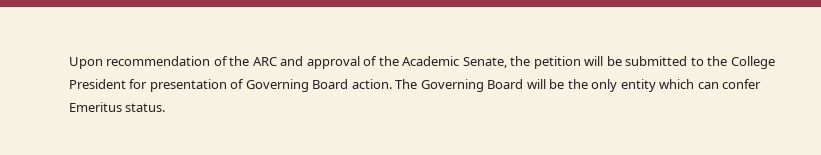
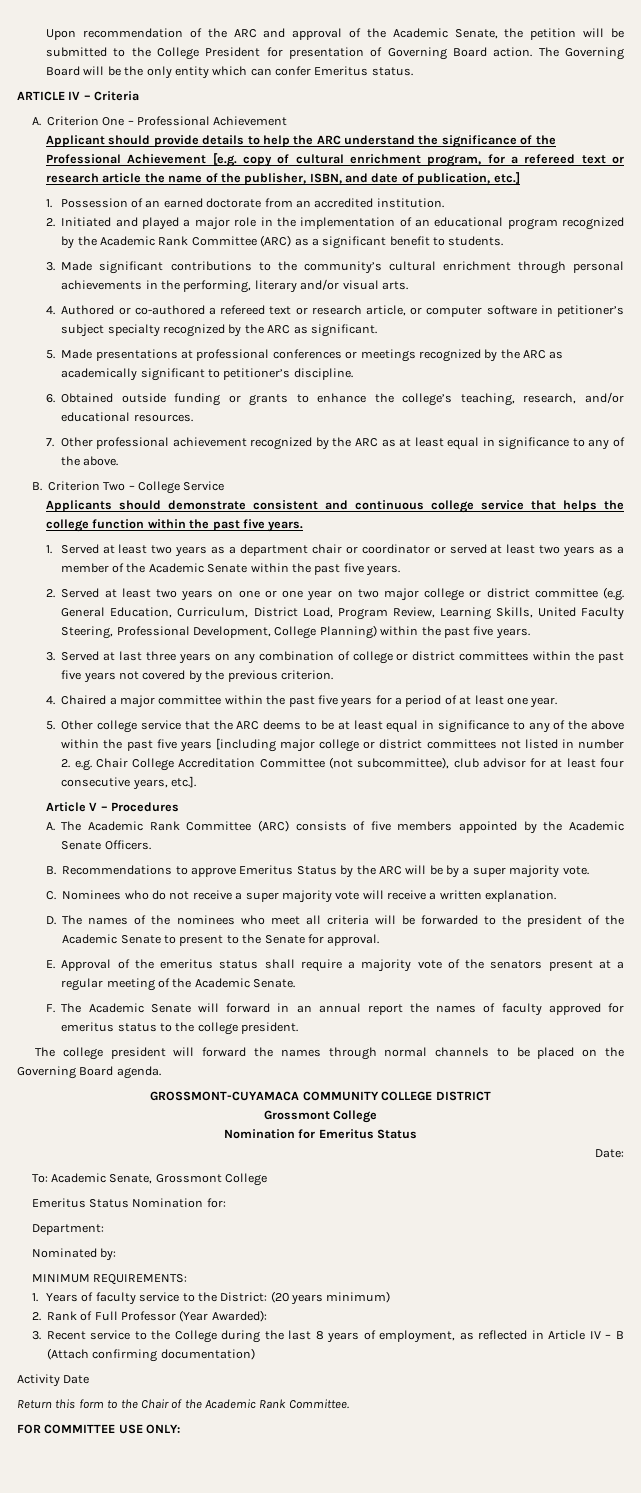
(166, 107) none -> [17,91,140,101] [31,116,288,126] [46,135,556,148] [46,153,624,167] [46,172,520,185] [46,198,444,208] [46,217,624,230] [61,235,504,249] [46,261,624,274] [61,279,408,293] [46,305,624,317] [61,324,377,337] [46,349,564,362] [61,368,353,381] [46,392,624,406] [61,412,193,422] [46,437,626,450] [60,456,119,466] [31,481,225,494] [46,500,624,513] [46,519,304,532] [46,544,625,557] [60,563,401,576] [46,587,624,601] [61,607,624,620] [61,625,530,639] [46,651,625,664] [61,670,333,683] [46,695,558,708] [46,720,625,733] [61,738,624,752] [61,757,624,771] [61,776,197,790] [46,802,180,812] [46,820,624,834] [61,840,151,850] [46,865,589,878] [46,890,557,903] [46,915,625,927] [62,934,380,946] [46,959,624,972] [61,978,296,991] [46,1003,625,1016] [61,1022,299,1035] [35,1047,625,1060] [17,1066,161,1079] [150,1091,491,1101] [263,1110,378,1123] [223,1129,418,1139] [595,1149,624,1158] [31,1173,268,1186] [31,1198,226,1208] [31,1224,104,1235] [31,1248,116,1261] [31,1274,187,1285] [31,1291,391,1305] [31,1310,267,1322] [31,1330,625,1343] [46,1348,255,1362] [17,1374,90,1387] [17,1399,349,1409] [17,1424,181,1434] // ARTICLE IV – Criteria // A. Criterion One – Professional Achievement // Applicant should provide details to help the ARC understand the significance of the Professional Achievement [e.g. copy of cultural enrichment program, for a refereed text or research article the name of the publisher, ISBN, and date of publication, etc.] // 1. Possession of an earned doctorate from an accredited institution. // 2. Initiated and played a major role in the implementation of an educational program recognized by the Academic Rank Committee (ARC) as a significant benefit to students. // 3. Made significant contributions to the community’s cultural enrichment through personal achievements in the performing, literary and/or visual arts. // 4. Authored or co-authored a refereed text or research article, or computer software in petitioner’s subject specialty recognized by the ARC as significant. // 5. Made presentations at professional conferences or meetings recognized by the ARC as academically significant to petitioner’s discipline. // 6. Obtained outside funding or grants to enhance the college’s teaching, research, and/or educational resources. // 7. Other professional achievement recognized by the ARC as at least equal in significance to any of the above. // B. Criterion Two – College Service // Applicants should demonstrate consistent and continuous college service that helps the college function within the past five years. // 1. Served at least two years as a department chair or coordinator or served at least two years as a member of the Academic Senate within the past five years. // 2. Served at least two years on one or one year on two major college or district committee (e.g. General Education, Curriculum, District Load, Program Review, Learning Skills, United Faculty Steering, Professional Development, College Planning) within the past five years. // 3. Served at last three years on any combination of college or district committees within the past five years not covered by the previous criterion. // 4. Chaired a major committee within the past five years for a period of at least one year. // 5. Other college service that the ARC deems to be at least equal in significance to any of the above within the past five years [including major college or district committees not listed in number 2. e.g. Chair College Accreditation Committee (not subcommittee), club advisor for at least four consecutive years, etc.]. // Article V – Procedures // A. The Academic Rank Committee (ARC) consists of five members appointed by the Academic Senate Officers. // B. Recommendations to approve Emeritus Status by the ARC will be by a super majority vote. // C. Nominees who do not receive a super majority vote will receive a written explanation. // D. The names of the nominees who meet all criteria will be forwarded to the president of the Academic Senate to present to the Senate for approval. // E. Approval of the emeritus status shall require a majority vote of the senators present at a regular meeting of the Academic Senate. // F. The Academic Senate will forward in an annual report the names of faculty approved for emeritus status to the college president. // The college president will forward the names through normal channels to be placed on the Governing Board agenda. // GROSSMONT-CUYAMACA COMMUNITY COLLEGE DISTRICT // Grossmont College // Nomination for Emeritus Status // Date: // To: Academic Senate, Grossmont College // Emeritus Status Nomination for: // Department: // Nominated by: // MINIMUM REQUIREMENTS: // 1. Years of faculty service to the District: (20 years minimum) // 2. Rank of Full Professor (Year Awarded): // 3. Recent service to the College during the last 8 years of employment, as reflected in Article IV – B (Attach confirming documentation) // Activity Date // Return this form to the Chair of the Academic Rank Committee. // FOR COMMITTEE USE ONLY:

